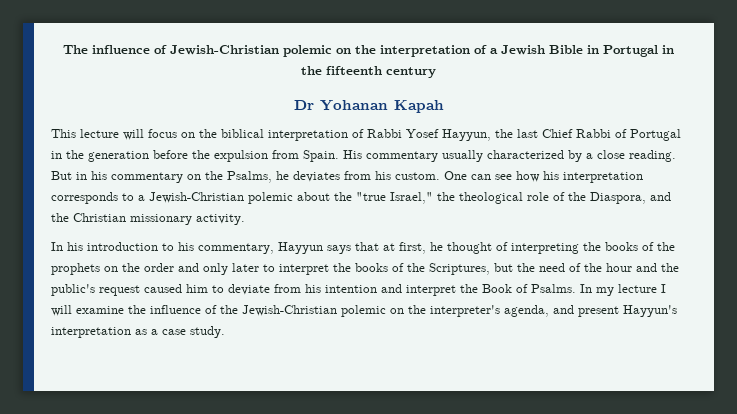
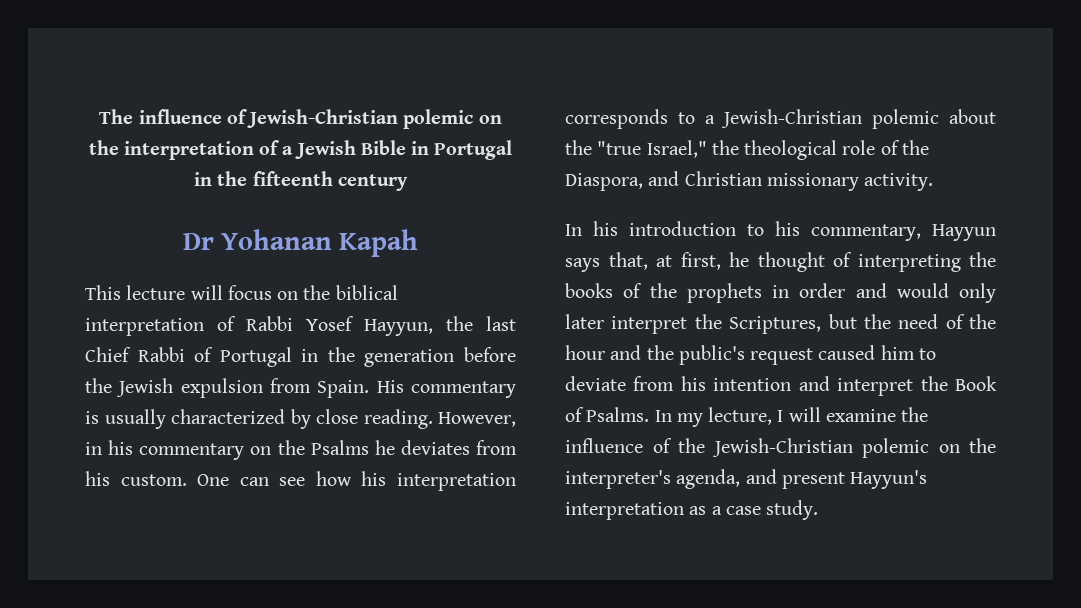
(210, 154) none -> [116,378,174,397] Jewish
(438, 156) none -> [85,411,99,424] is
[586,153,593,159] a -> (311, 419) none
[51,171,72,180] But -> [438,412,516,427] However,
[227,171,272,183] Psalms, -> [310,440,369,455] Psalms
[51,213,69,222] the -> (680, 178) none
[355,242,379,251] that -> [608,252,648,270] that,
[104,263,140,272] on the -> [772,285,789,298] in
(199, 267) none -> [896,283,949,298] would
[263,263,425,275] to interpret the books of the -> [611,314,722,334] interpret the
[618,284,657,293] lecture -> [708,407,773,425] lecture,

